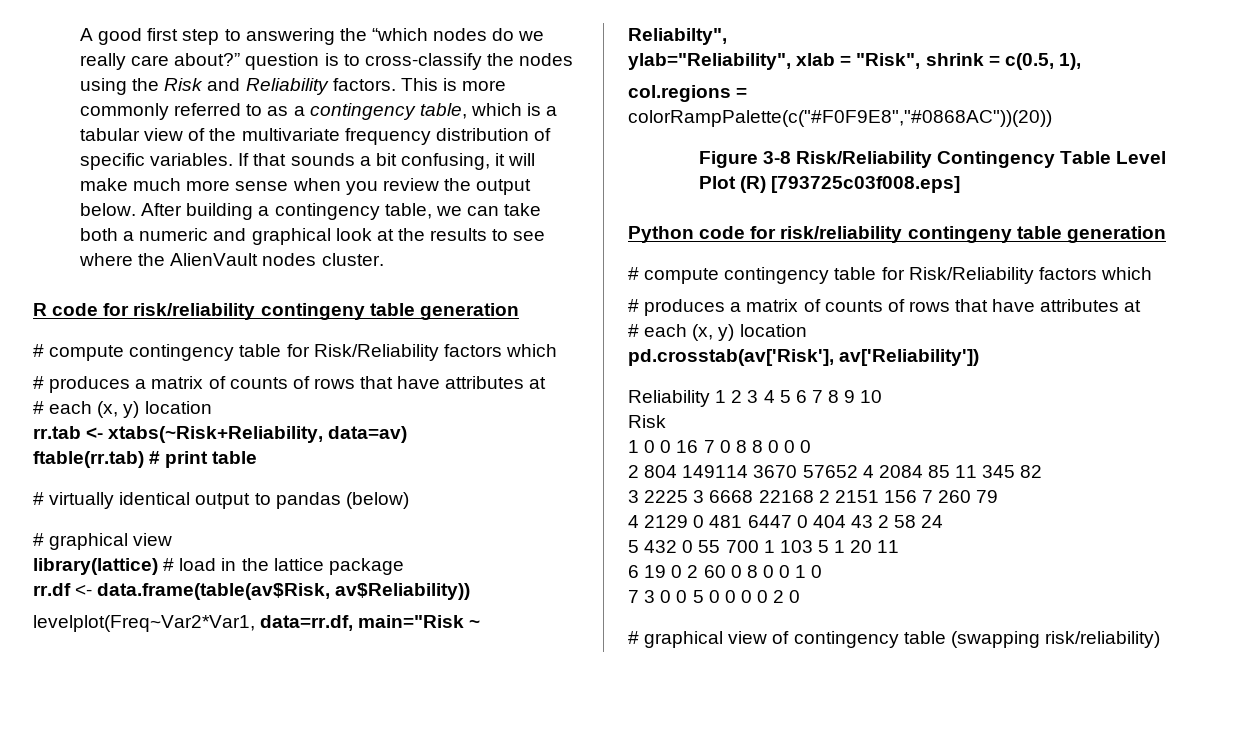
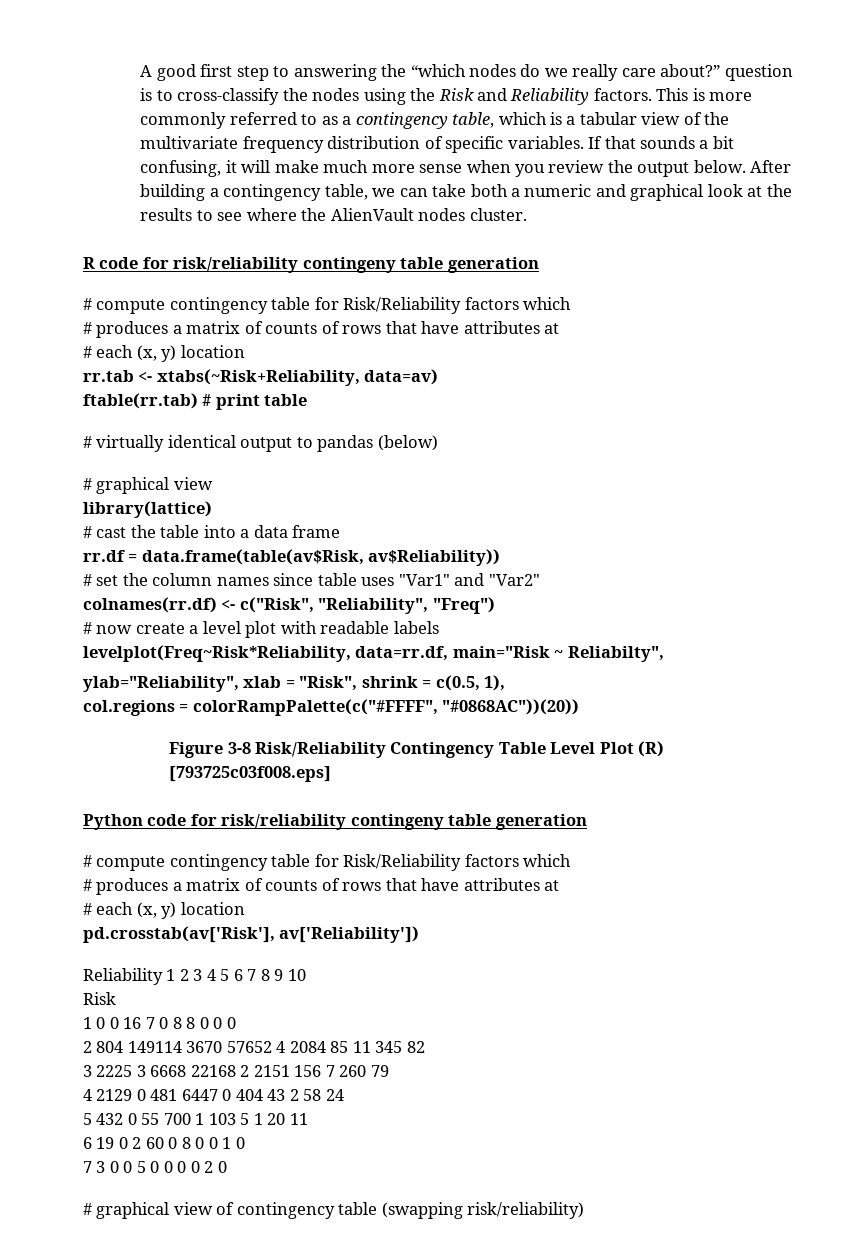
[163,558,404,575] # load in the lattice package -> [83,525,341,538] // # cast the table into a data frame
[75,584,93,596] <- -> [128,554,138,562] =
[33,615,255,632] levelplot(Freq~Var2*Var1, -> [83,573,540,586] [83,597,495,614] [83,621,439,638] [83,645,351,662] # set the column names since table uses "Var1" and "Var2" // colnames(rr.df) <- c("Risk", "Reliability", "Freq") // # now create a level plot with readable labels // levelplot(Freq~Risk*Reliability,
[628,110,1052,127] colorRampPalette(c("#F0F9E8","#0868AC"))(20)) -> [192,699,580,716] colorRampPalette(c("#FFFF", "#0868AC"))(20))

